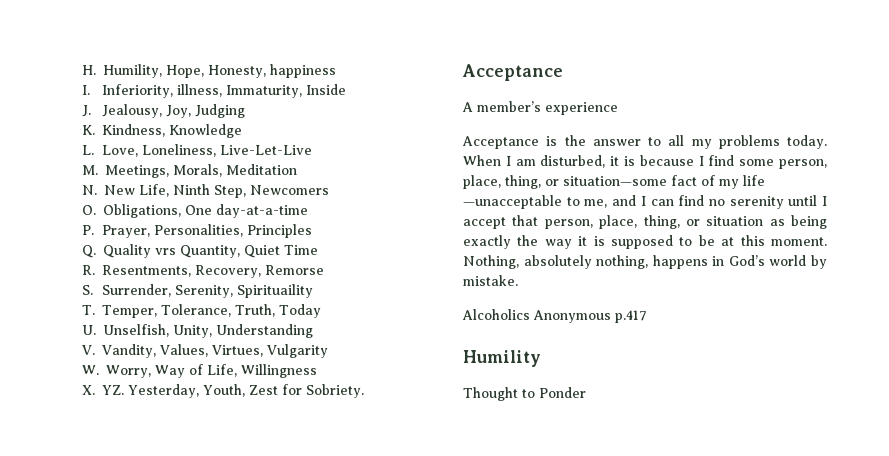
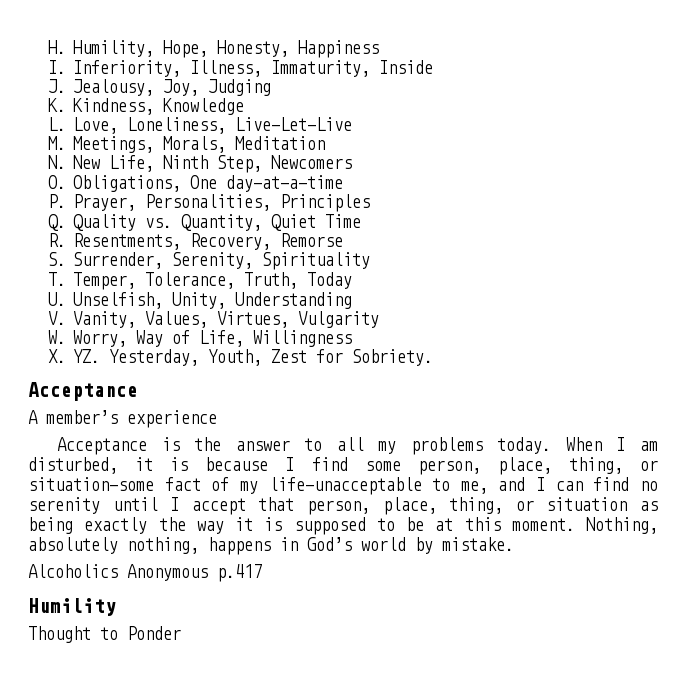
[270,64,337,78] happiness -> [297,40,379,58] Happiness
[177,84,223,97] illness, -> [189,60,262,77] Illness,
[155,248,177,255] vrs -> [144,218,172,228] vs.
[237,284,314,298] Spirituaility -> [261,252,370,270] Spirituality
[102,344,157,358] Vandity, -> [72,311,136,328] Vanity,
[743,175,765,186] [463,195,562,209] life —unacceptable -> [268,477,422,495] life—unacceptable

